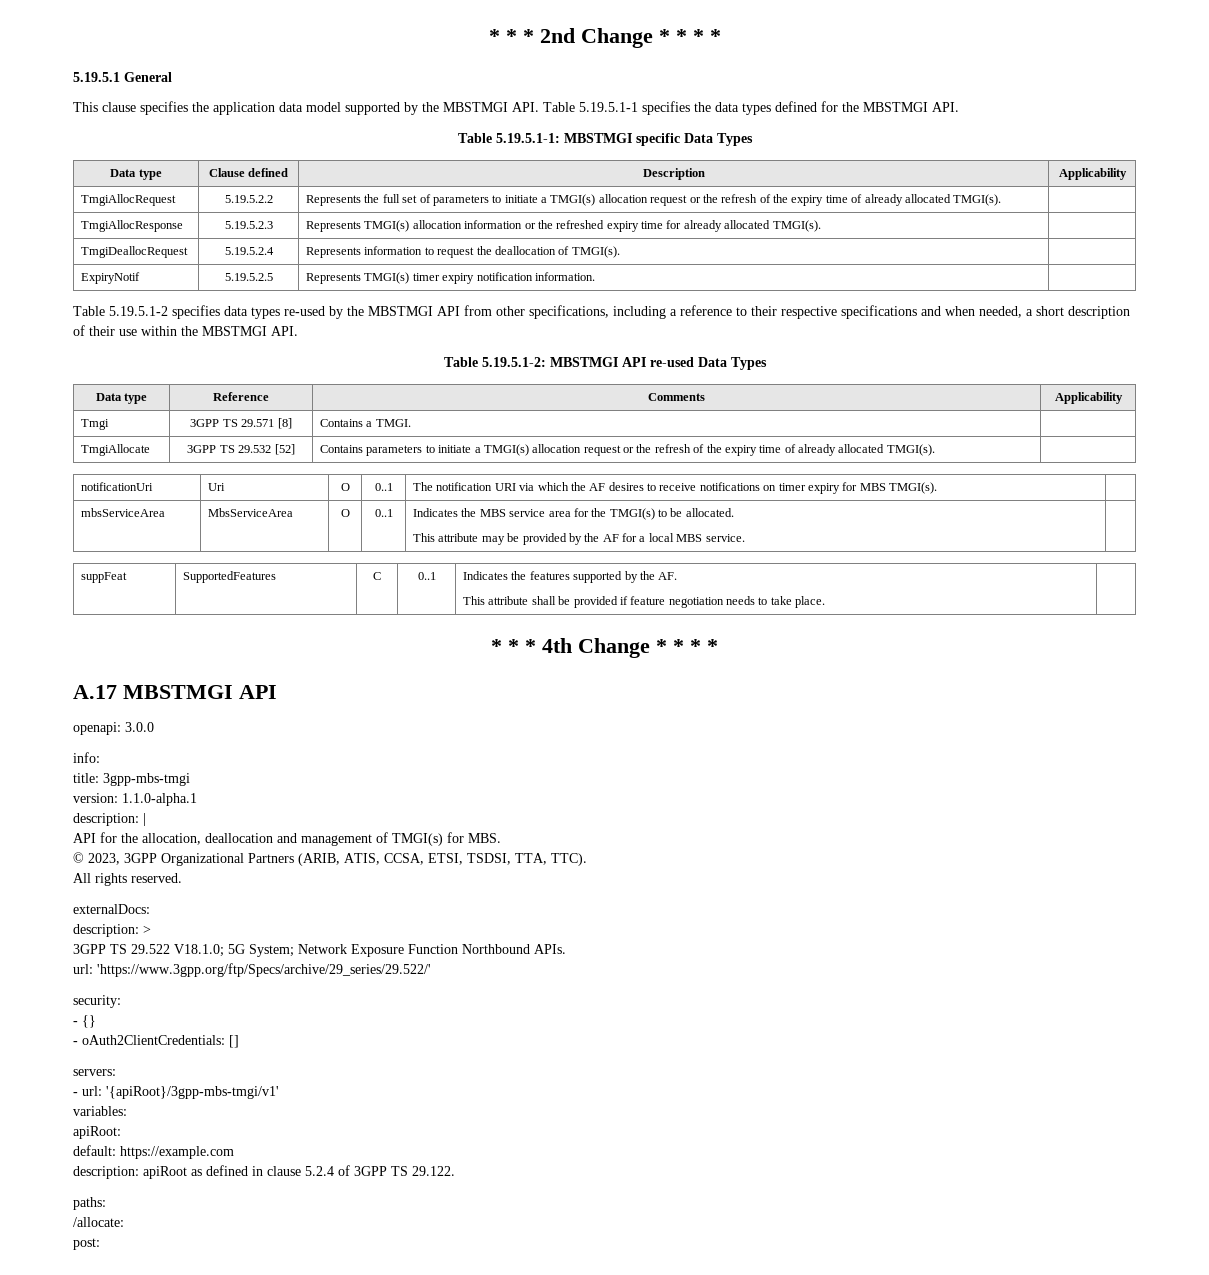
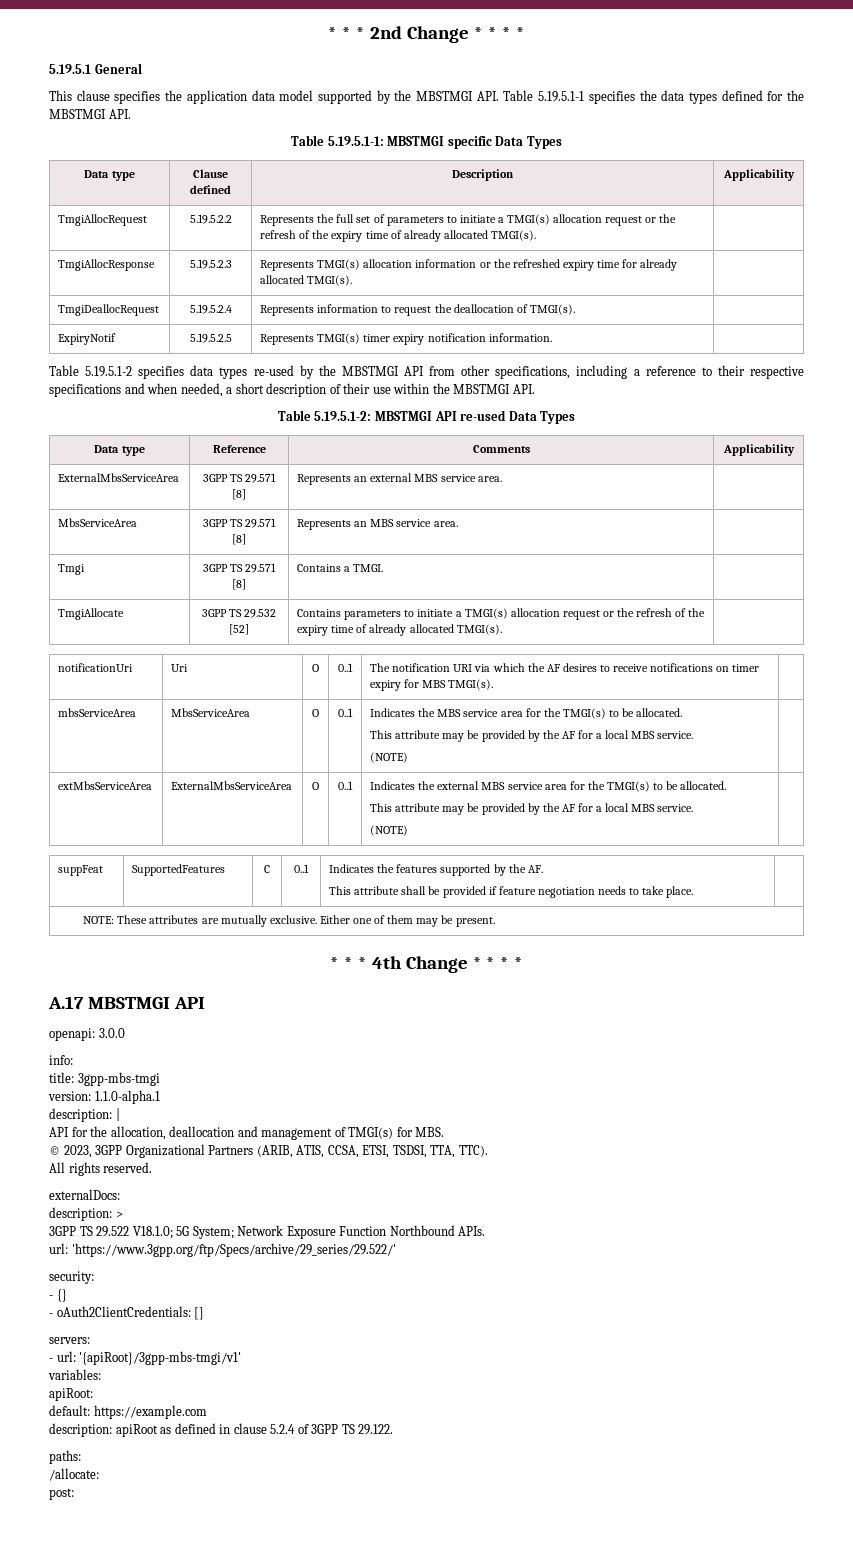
(1123, 398) none -> [58,473,180,482] [202,473,277,483] [232,489,246,500] [297,473,502,485] [58,518,138,527] [202,518,277,528] [232,534,246,545] [297,519,458,530] // ExternalMbsServiceArea | 3GPP TS 29.571 [8] | Represents an external MBS service area. | // MbsServiceArea | 3GPP TS 29.571 [8] | Represents an MBS service area. |
(745, 538) none -> [370,752,409,763] [58,781,153,790] [171,781,293,790] [312,782,319,790] [338,781,353,790] [370,781,727,792] [370,803,694,815] [370,825,409,836] // (NOTE) | // extMbsServiceArea | ExternalMbsServiceArea | O | 0..1 | Indicates the external MBS service area for the TMGI(s) to be allocated. // This attribute may be provided by the AF for a local MBS service. // (NOTE)
(826, 602) none -> [83,915,495,927] // NOTE: These attributes are mutually exclusive. Either one of them may be present.

